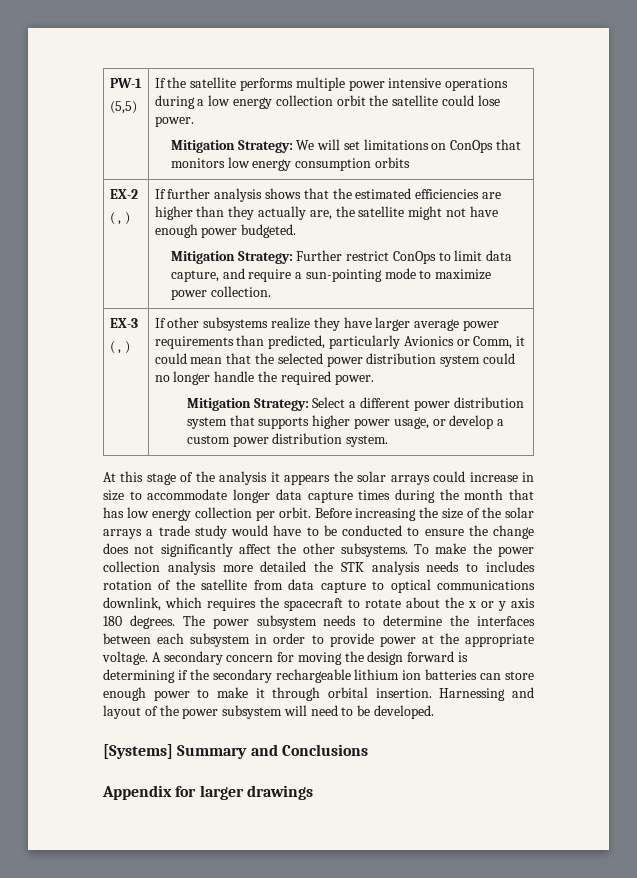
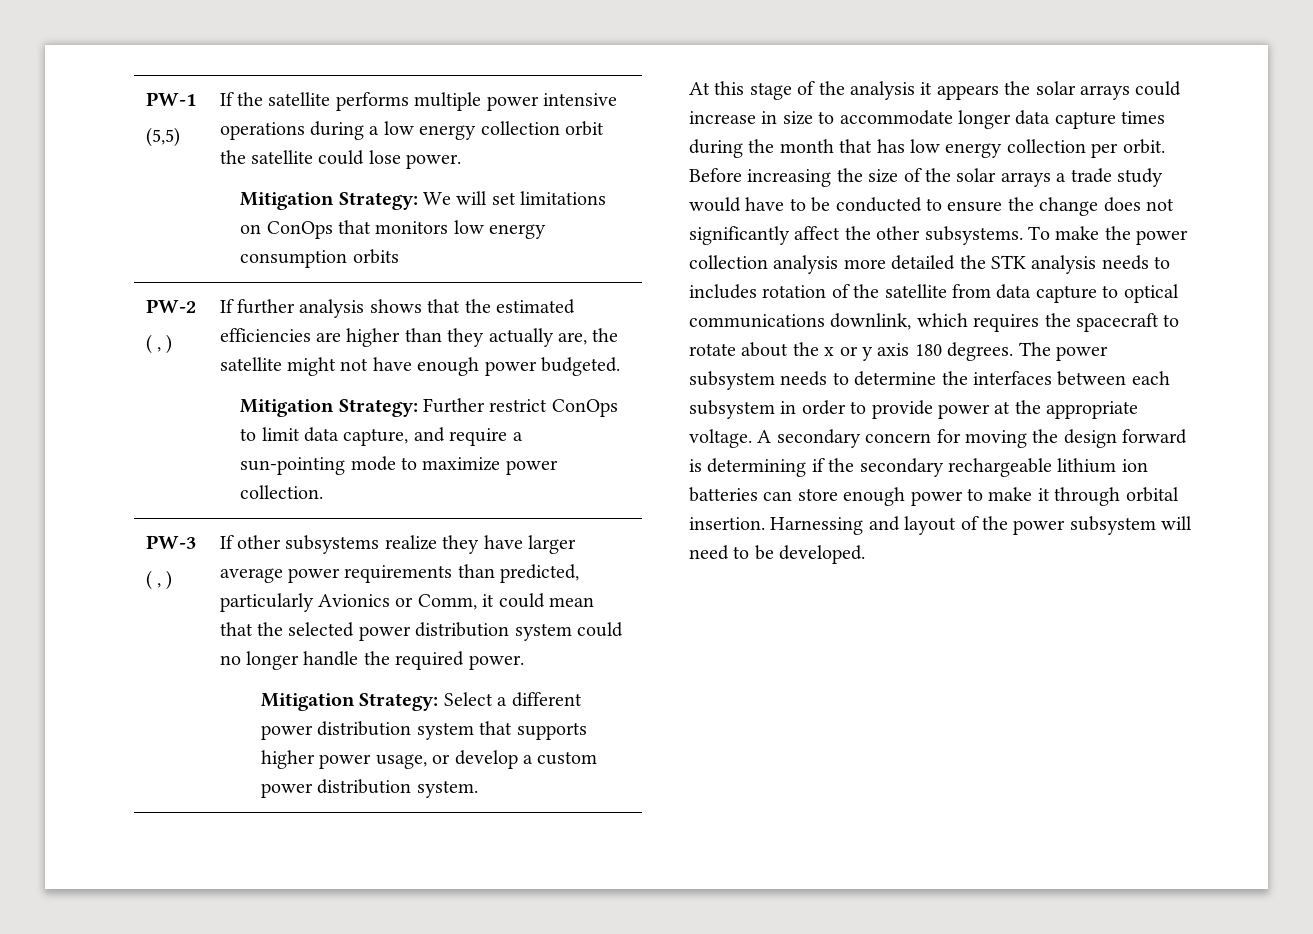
[109,189,138,199] EX-2 -> [145,299,196,313] PW-2
[109,318,138,328] EX-3 -> [145,535,196,549] PW-3
[103,744,368,759] [102,785,313,800] // [Systems] Summary and Conclusions // Appendix for larger drawings -> (866, 554) none

